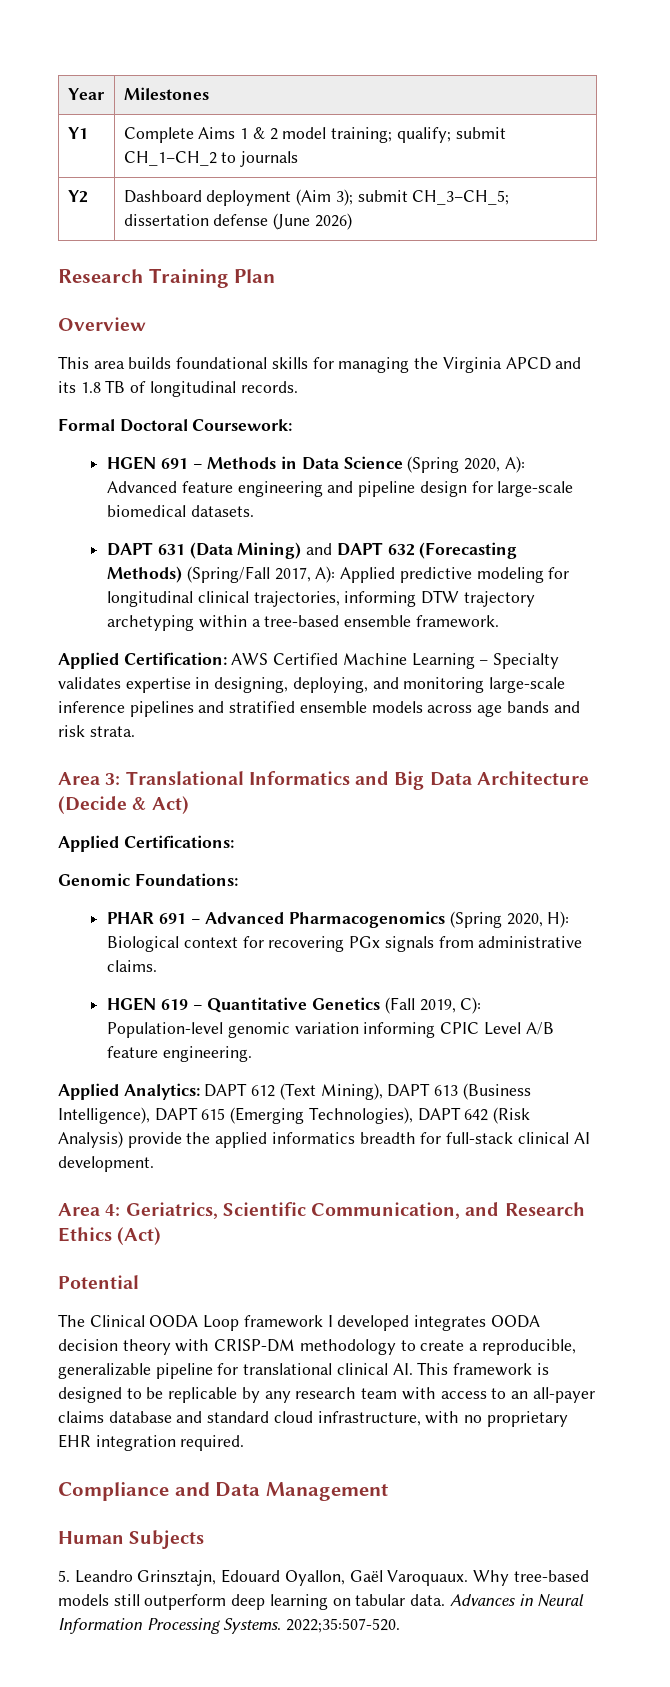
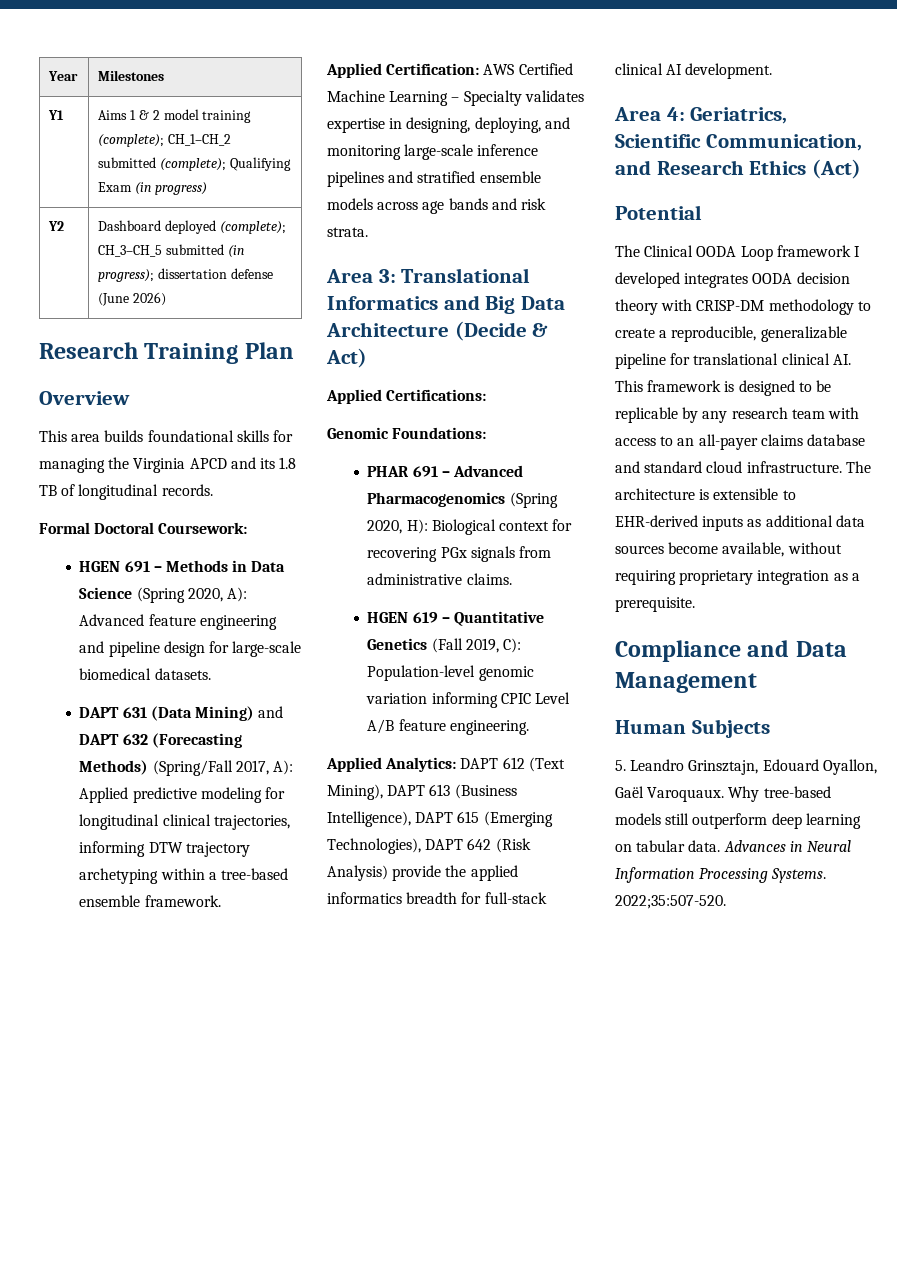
[123,127,194,143] Complete -> (65, 115) none
[331,127,506,143] [123,151,299,167] [67,190,88,203] [123,189,510,206] training; qualify; submit CH_1–CH_2 to journals // Y2 | Dashboard deployment (Aim 3); submit CH_3–CH_5; -> [202,110,252,123] [98,134,232,147] [98,157,291,171] [98,182,207,195] [48,221,65,231] [98,220,286,234] [98,244,244,258] [98,269,155,282] training (complete); CH_1–CH_2 submitted (complete); Qualifying Exam (in progress) // Y2 | Dashboard deployed (complete); CH_3–CH_5 submitted (in progress);
[317,1411,568,1427] [58,1434,245,1451] infrastructure, with no proprietary EHR integration required. -> [746,461,871,473] [615,488,796,500] [615,515,865,531] [615,542,842,557] [615,570,860,585] [615,597,695,612] infrastructure. The architecture is extensible to EHR-derived inputs as additional data sources become available, without requiring proprietary integration as a prerequisite.

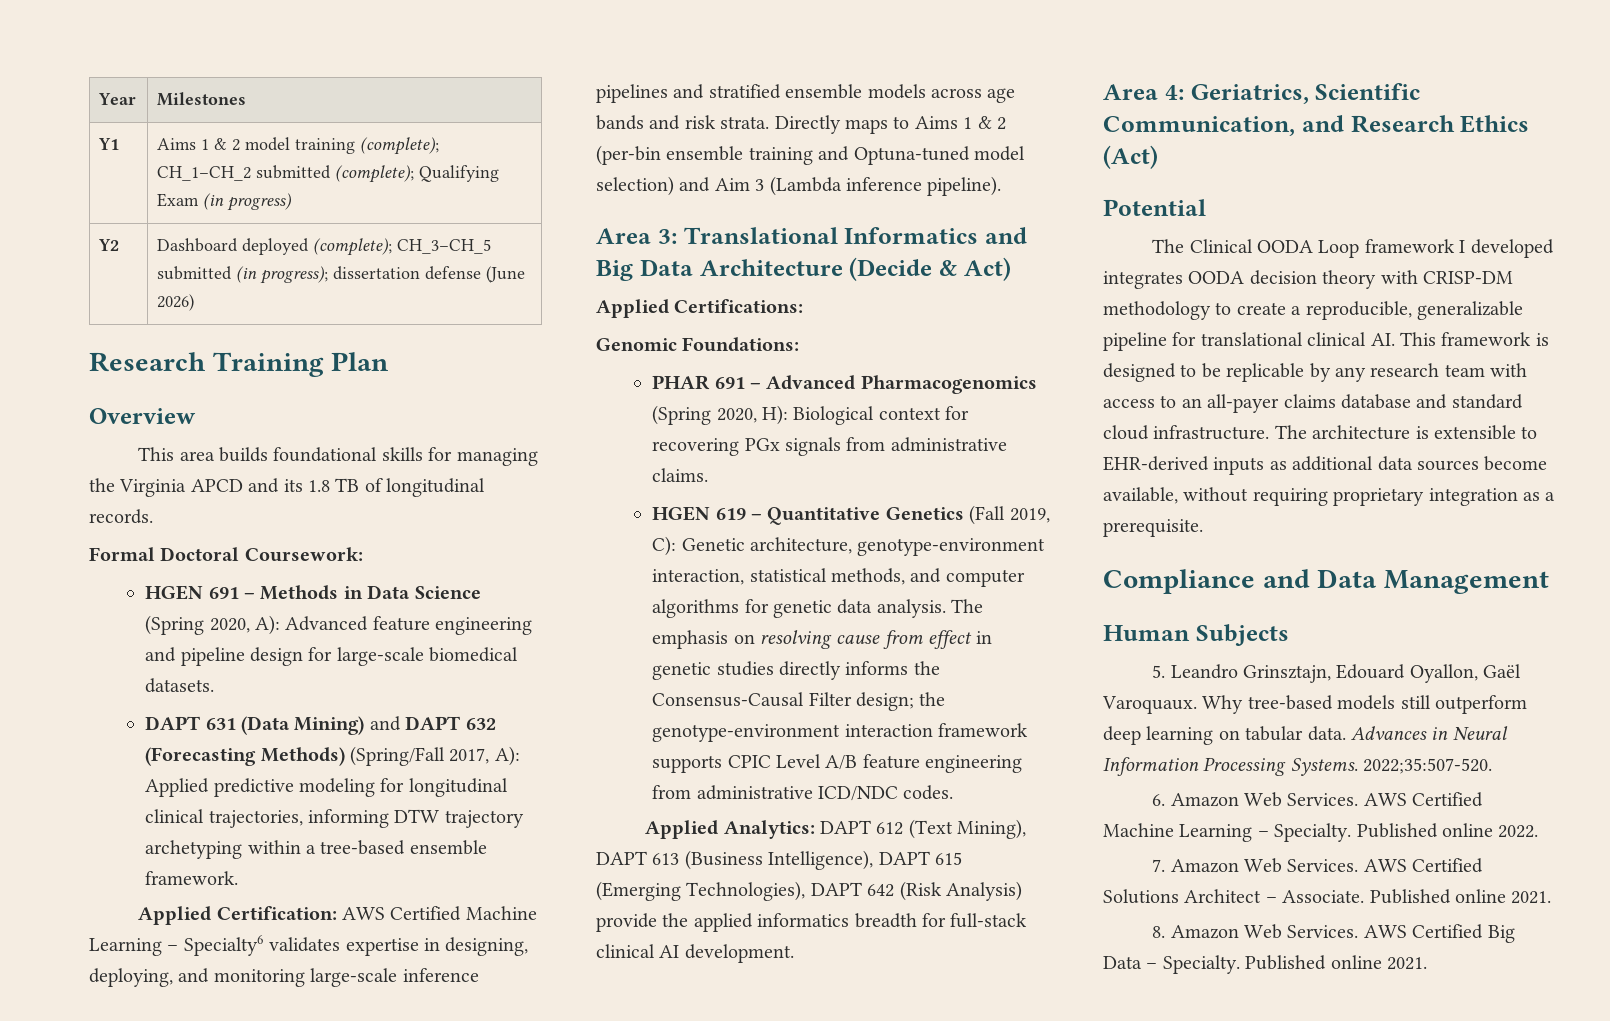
[463,90,522,106] Specialty -> [183,935,264,956] Specialty6
(368, 232) none -> [774,115,1006,134] [596,145,1025,165] [596,176,1002,196] Directly maps to Aims 1 & 2 (per-bin ensemble training and Optuna-tuned model selection) and Aim 3 (Lambda inference pipeline).
[367,665,534,681] [366,692,571,708] [367,719,529,735] Population-level genomic variation informing CPIC Level A/B feature engineering. -> [681,537,1046,556] [652,568,1025,587] [652,599,984,618] [652,630,992,649] [652,661,940,680] [652,692,946,711] [652,723,1029,742] [652,754,1023,773] [652,785,954,801] Genetic architecture, genotype-environment interaction, statistical methods, and computer algorithms for genetic data analysis. The emphasis on resolving cause from effect in genetic studies directly informs the Consensus-Causal Filter design; the genotype-environment interaction framework supports CPIC Level A/B feature engineering from administrative ICD/NDC codes.
(726, 902) none -> [1152,792,1484,807] [1103,823,1539,842] [1152,858,1484,873] [1103,889,1552,904] [1152,924,1515,943] [1103,955,1427,974] // 6. Amazon Web Services. AWS Certified Machine Learning – Specialty. Published online 2022. // 7. Amazon Web Services. AWS Certified Solutions Architect – Associate. Published online 2021. // 8. Amazon Web Services. AWS Certified Big Data – Specialty. Published online 2021.

